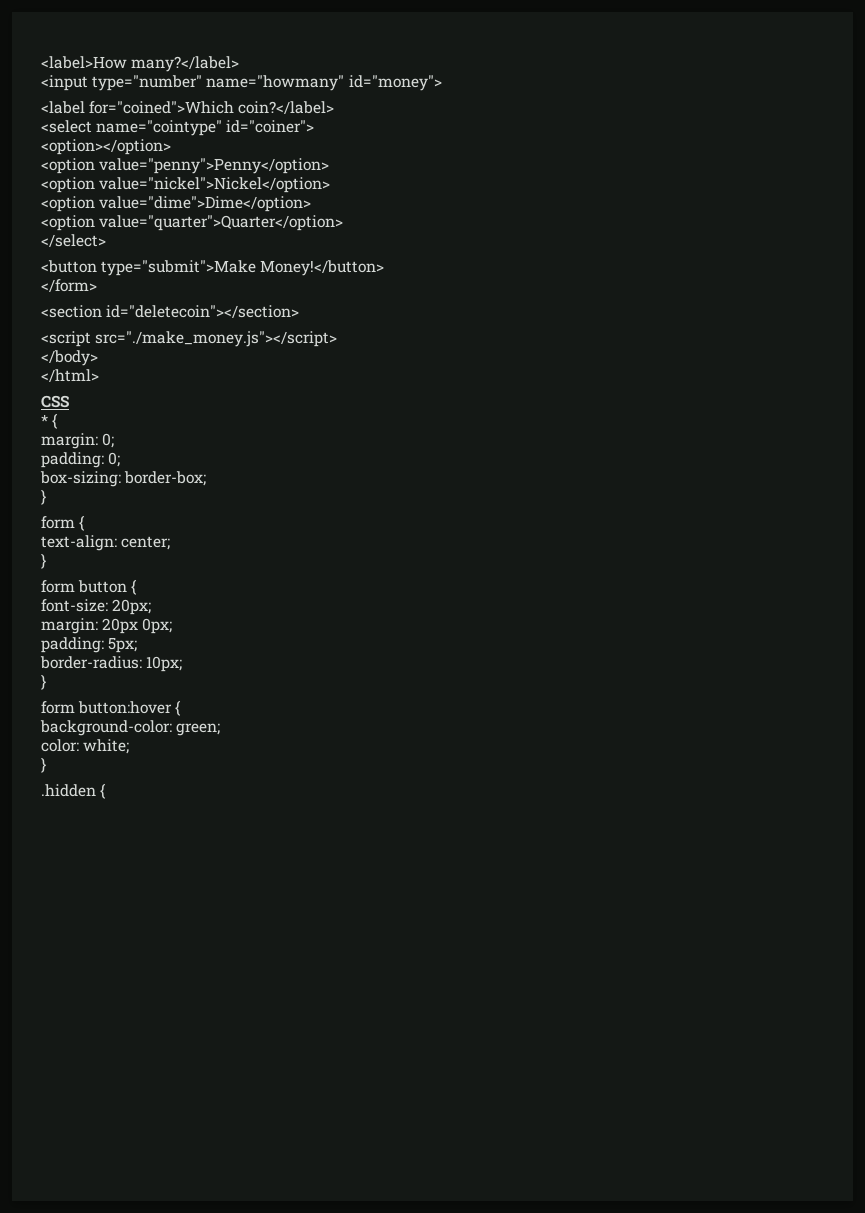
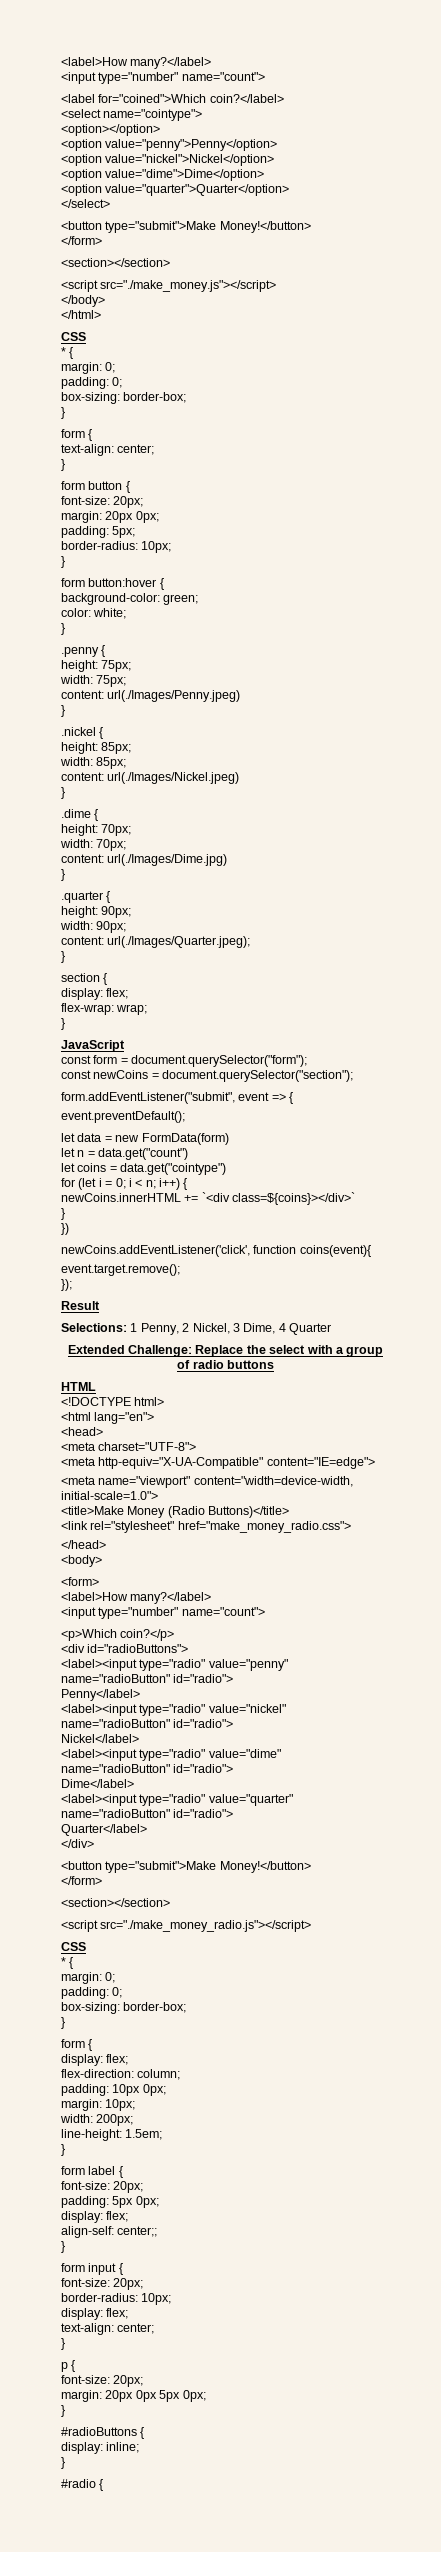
[41,56,240,72] [41,75,442,91] <label>How many?</label> // <input type="number" name="howmany" id="money"> -> [61,57,212,69] [61,72,265,84] <label>How many?</label> // <input type="number" name="count">
[96,120,315,136] name="cointype" id="coiner"> -> [103,109,203,121] name="cointype">
[41,305,300,318] <section id="deletecoin"></section> -> [61,258,170,267] <section></section>
[41,783,107,799] .hidden { -> [61,645,106,657] [61,660,132,672] [60,675,127,687] [61,690,241,702] [61,705,65,717] [61,727,104,739] [61,742,132,754] [60,757,127,769] [61,772,240,784] [61,787,65,799] [61,809,99,821] [61,824,132,836] [60,839,127,851] [61,854,228,866] [61,869,65,881] [61,891,111,903] [61,906,132,918] [60,921,127,933] [61,936,251,948] [61,951,65,963] [61,973,108,985] [61,988,129,1000] [61,1003,148,1015] [61,1018,65,1030] [61,1040,125,1052] [61,1055,308,1067] [61,1070,354,1082] [61,1092,294,1104] [61,1111,185,1123] [61,1133,229,1145] [61,1148,189,1160] [61,1163,227,1175] [61,1178,188,1190] [61,1192,356,1205] [61,1208,65,1220] [61,1223,69,1235] [61,1245,371,1257] [61,1264,180,1276] [61,1279,72,1291] [61,1301,100,1310] [61,1323,331,1335] [67,1345,384,1357] [177,1360,274,1369] [61,1382,96,1391] [61,1397,165,1406] [61,1412,155,1424] [61,1427,103,1436] [61,1442,197,1451] [61,1457,375,1469] [61,1476,353,1488] [61,1491,158,1500] [61,1506,290,1518] [61,1521,351,1533] [61,1540,106,1549] [61,1555,102,1567] [61,1577,99,1586] [61,1592,212,1604] [61,1607,265,1619] [61,1629,175,1641] [61,1644,189,1653] [61,1659,288,1671] [61,1674,234,1683] [61,1689,140,1701] [61,1704,286,1716] [61,1719,234,1728] [61,1734,139,1743] [61,1749,281,1761] [61,1764,234,1773] [61,1779,134,1788] [61,1794,293,1806] [61,1809,234,1818] [61,1824,147,1836] [61,1839,94,1848] [61,1861,311,1873] [61,1876,102,1885] [61,1898,170,1907] [61,1920,312,1932] [61,1942,86,1951] [61,1957,74,1969] [61,1972,116,1984] [61,1987,123,1999] [61,2002,187,2014] [61,2017,65,2029] [61,2039,93,2051] [61,2054,129,2066] [61,2069,181,2080] [61,2084,166,2096] [61,2099,136,2111] [60,2114,134,2126] [61,2129,163,2141] [61,2144,65,2156] [61,2166,123,2178] [61,2181,144,2193] [61,2196,159,2208] [61,2211,129,2223] [61,2226,158,2238] [61,2241,65,2253] [61,2263,123,2275] [61,2278,144,2290] [61,2293,172,2305] [61,2308,129,2320] [61,2323,155,2335] [61,2338,65,2350] [61,2360,76,2372] [61,2375,144,2387] [61,2390,206,2402] [61,2405,65,2417] [61,2427,145,2439] [61,2442,140,2454] [61,2457,65,2469] [61,2479,104,2491] .penny { // height: 75px; // width: 75px; // content: url(./Images/Penny.jpeg) // } // .nickel { // height: 85px; // width: 85px; // content: url(./Images/Nickel.jpeg) // } // .dime { // height: 70px; // width: 70px; // content: url(./Images/Dime.jpg) // } // .quarter { // height: 90px; // width: 90px; // content: url(./Images/Quarter.jpeg); // } // section { // display: flex; // flex-wrap: wrap; // } // JavaScript // const form = document.querySelector("form"); // const newCoins = document.querySelector("section"); // form.addEventListener("submit", event => { // event.preventDefault(); // let data = new FormData(form) // let n = data.get("count") // let coins = data.get("cointype") // for (let i = 0; i < n; i++) { // newCoins.innerHTML += `<div class=${coins}></div>` // } // }) // newCoins.addEventListener('click', function coins(event){ // event.target.remove(); // }); // Result // Selections: 1 Penny, 2 Nickel, 3 Dime, 4 Quarter // Extended Challenge: Replace the select with a group of radio buttons // HTML // <!DOCTYPE html> // <html lang="en"> // <head> // <meta charset="UTF-8"> // <meta http-equiv="X-UA-Compatible" content="IE=edge"> // <meta name="viewport" content="width=device-width, initial-scale=1.0"> // <title>Make Money (Radio Buttons)</title> // <link rel="stylesheet" href="make_money_radio.css"> // </head> // <body> // <form> // <label>How many?</label> // <input type="number" name="count"> // <p>Which coin?</p> // <div id="radioButtons"> // <label><input type="radio" value="penny" name="radioButton" id="radio"> // Penny</label> // <label><input type="radio" value="nickel" name="radioButton" id="radio"> // Nickel</label> // <label><input type="radio" value="dime" name="radioButton" id="radio"> // Dime</label> // <label><input type="radio" value="quarter" name="radioButton" id="radio"> // Quarter</label> // </div> // <button type="submit">Make Money!</button> // </form> // <section></section> // <script src="./make_money_radio.js"></script> // CSS // * { // margin: 0; // padding: 0; // box-sizing: border-box; // } // form { // display: flex; // flex-direction: column; // padding: 10px 0px; // margin: 10px; // width: 200px; // line-height: 1.5em; // } // form label { // font-size: 20px; // padding: 5px 0px; // display: flex; // align-self: center;; // } // form input { // font-size: 20px; // border-radius: 10px; // display: flex; // text-align: center; // } // p { // font-size: 20px; // margin: 20px 0px 5px 0px; // } // #radioButtons { // display: inline; // } // #radio {

